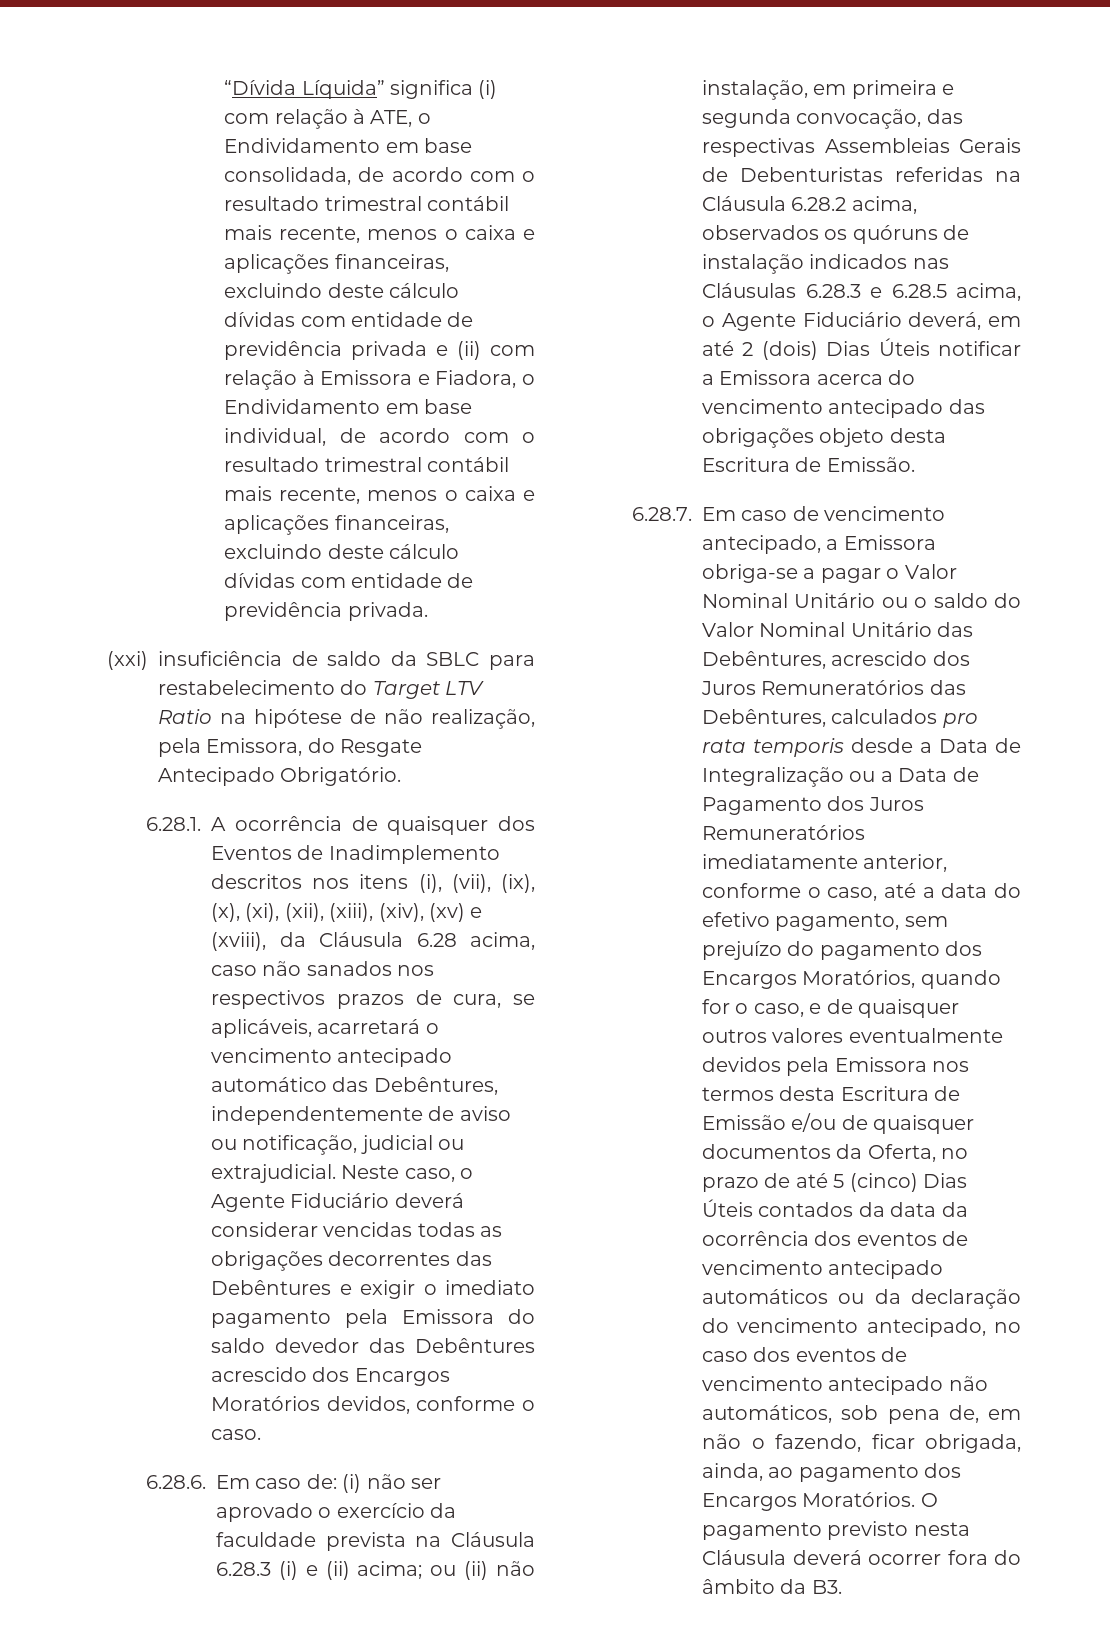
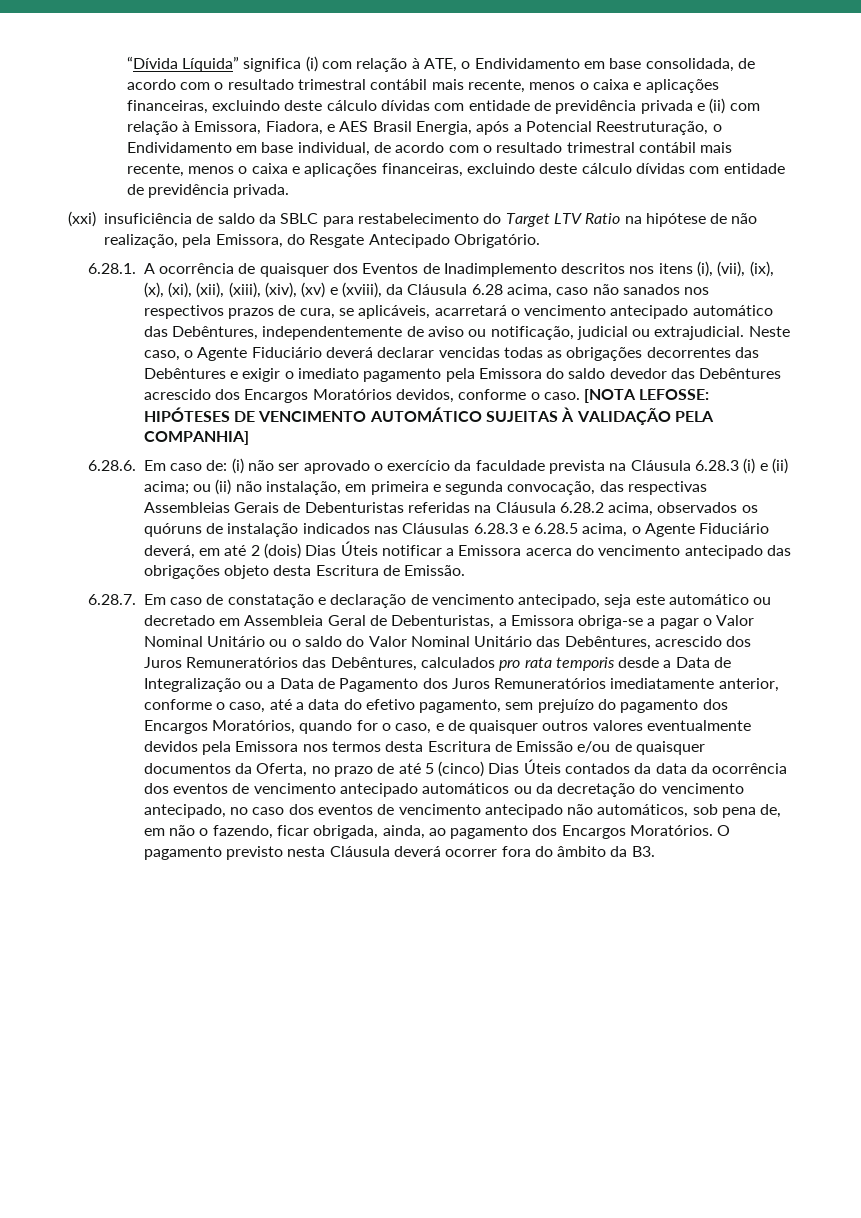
[320,370,517,388] Emissora e Fiadora, -> [194,121,709,135] Emissora, Fiadora, e AES Brasil Energia, após a Potencial Reestruturação,
[211,1222,319,1237] considerar -> [377,347,435,358] declarar
(262, 1434) none -> [584,389,710,403] [143,407,714,425] [143,431,249,445] [NOTA LEFOSSE: HIPÓTESES DE VENCIMENTO AUTOMÁTICO SUJEITAS À VALIDAÇÃO PELA COMPANHIA]
[824,506,946,521] [702,535,822,554] vencimento antecipado, -> [227,594,772,608] [143,615,495,629] constatação e declaração de vencimento antecipado, seja este automático ou decretado em Assembleia Geral de Debenturistas,
[911,1289,1021,1309] declaração -> [557,783,636,797] decretação

